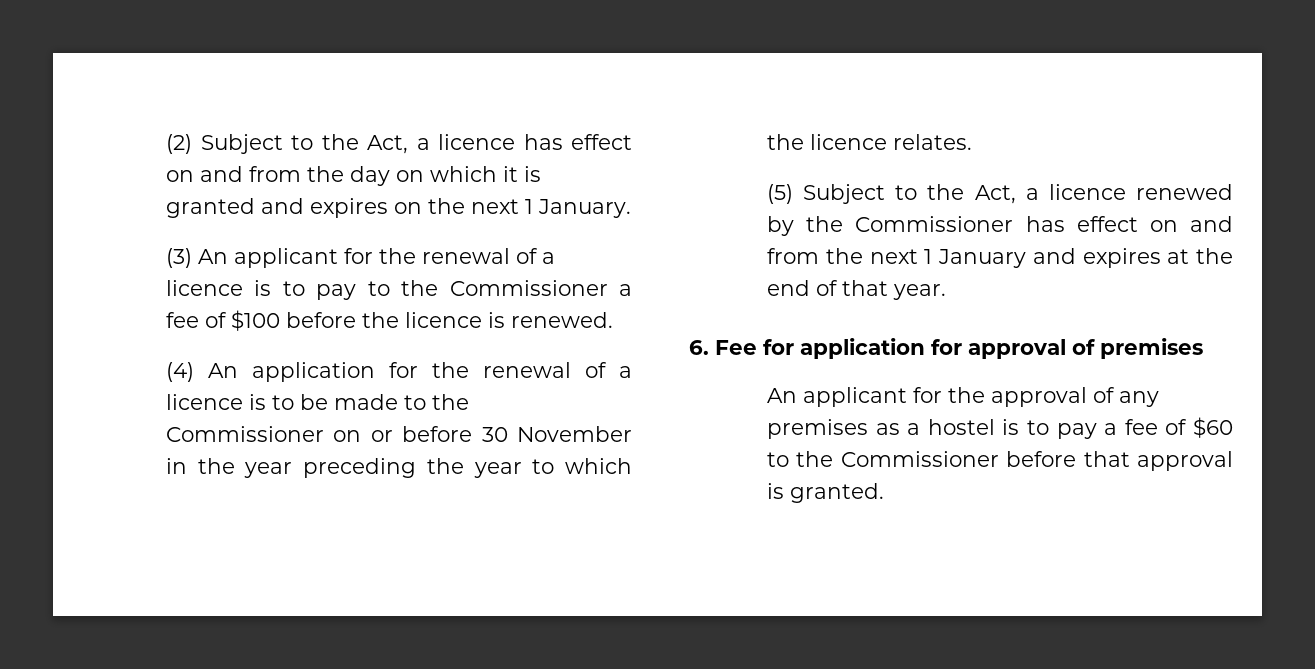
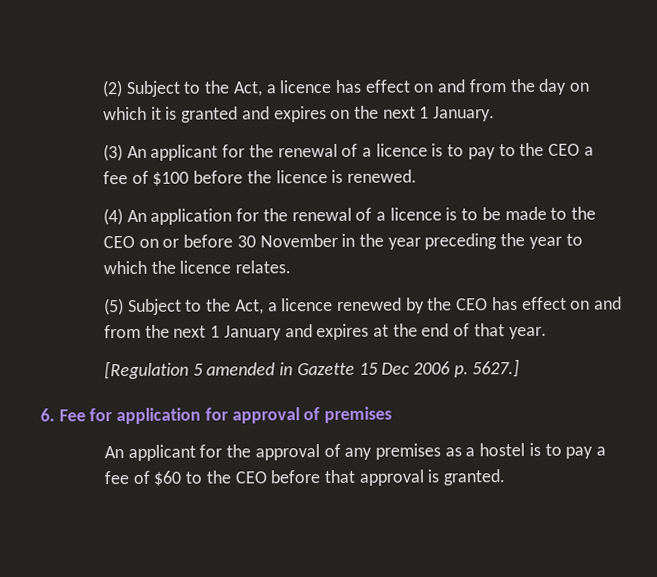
[449,280,608,296] Commissioner -> [548,143,581,156] CEO
[166,426,325,442] Commissioner -> [102,235,135,249] CEO
[855,216,1014,232] Commissioner -> [456,298,489,311] CEO
(947, 292) none -> [103,359,521,380] // [Regulation 5 amended in Gazette 15 Dec 2006 p. 5627.]
[840,451,999,467] Commissioner -> [234,471,267,484] CEO

